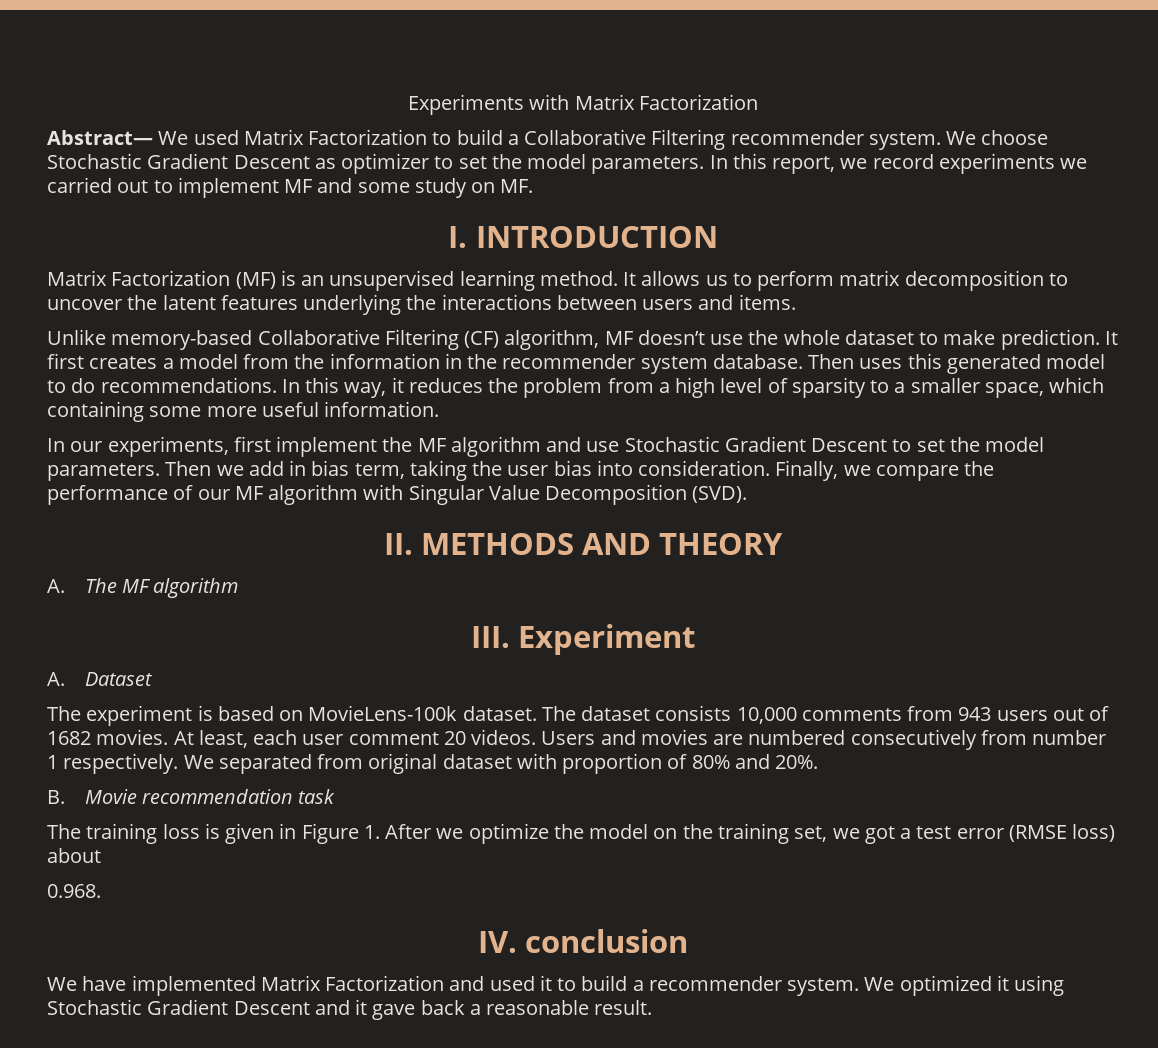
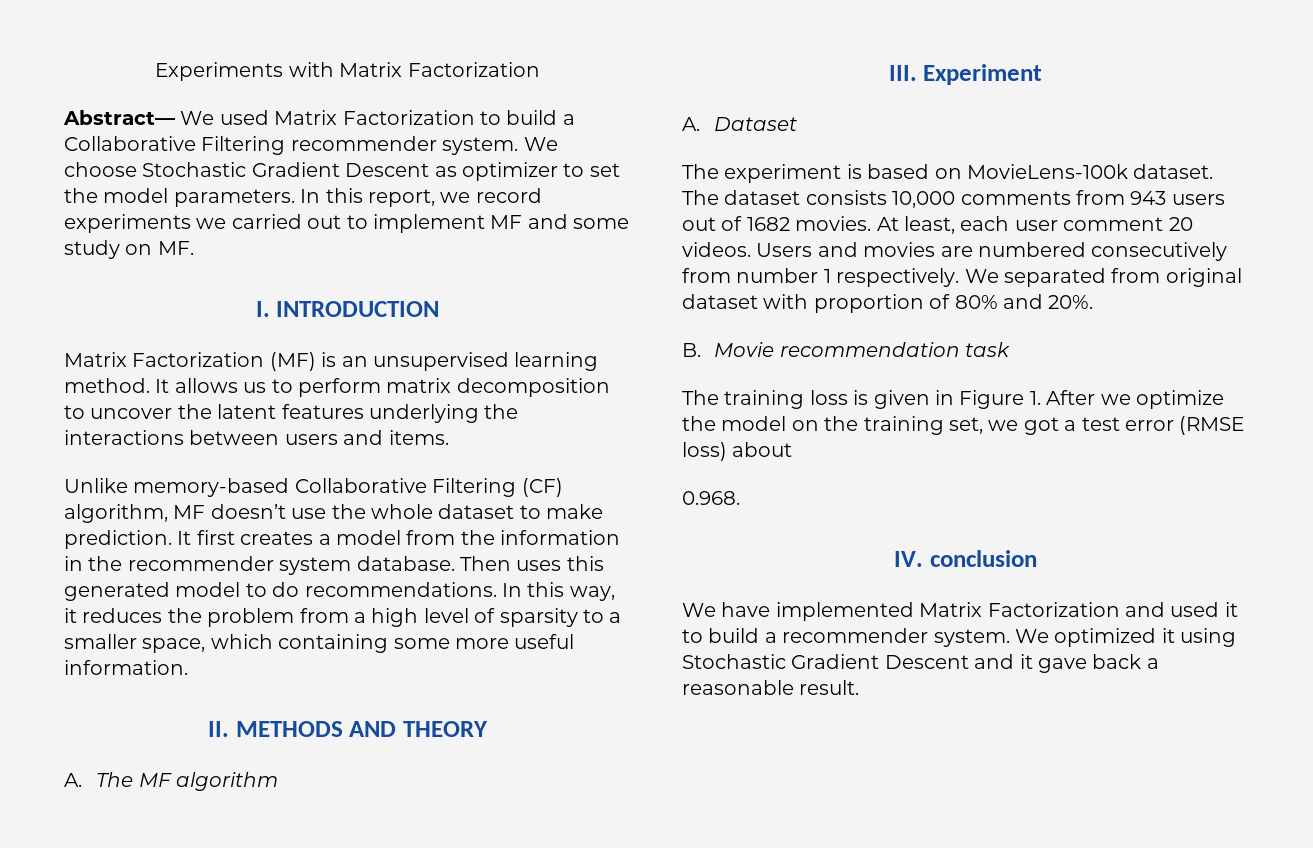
[47,436,1045,457] [47,460,995,481] [47,484,748,505] // In our experiments, first implement the MF algorithm and use Stochastic Gradient Descent to set the model parameters. Then we add in bias term, taking the user bias into consideration. Finally, we compare the performance of our MF algorithm with Singular Value Decomposition (SVD). -> (188, 667) none

